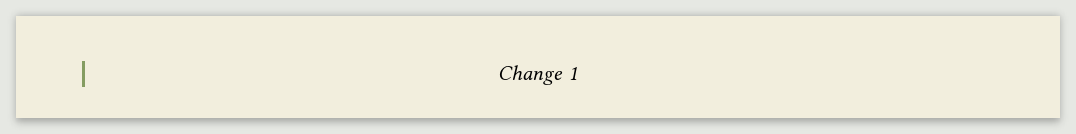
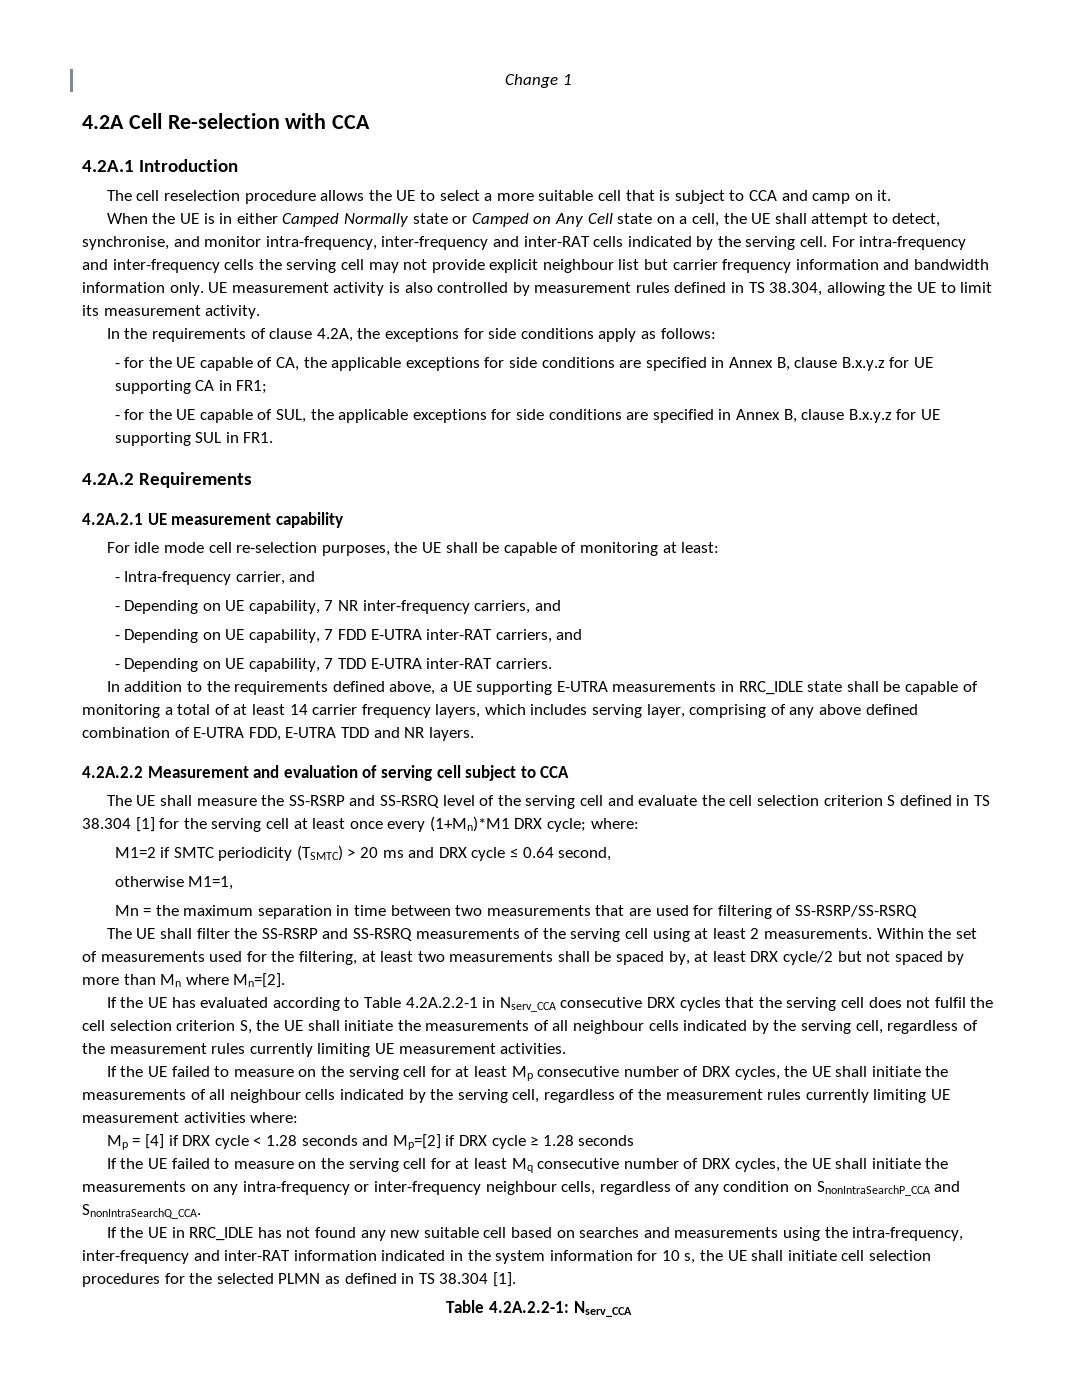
(578, 73) none -> [82,113,371,129] [82,159,239,172] [106,190,892,204] [106,213,941,227] [82,236,967,250] [82,259,990,273] [82,282,993,296] [82,305,261,319] [106,328,716,342] [114,357,933,371] [114,380,268,394] [114,409,940,423] [114,432,274,446] [82,472,253,488] [82,512,343,528] [106,542,720,556] [114,571,316,585] [114,600,561,614] [114,629,583,643] [114,658,552,672] [106,681,978,695] [82,704,918,718] [82,727,474,741] [82,765,570,781] [106,795,990,809] [82,816,639,832] [114,845,612,861] [114,876,234,890] [114,905,917,919] [106,928,977,942] [82,951,965,965] [82,973,286,988] [106,997,994,1012] [82,1020,978,1034] [82,1043,567,1057] [106,1066,949,1081] [82,1089,951,1103] [82,1112,299,1123] [106,1134,635,1150] [106,1158,949,1173] [82,1181,961,1196] [82,1204,201,1219] [106,1227,964,1241] [82,1250,932,1264] [82,1272,516,1287] [446,1300,632,1317] // 4.2A Cell Re-selection with CCA // 4.2A.1 Introduction // The cell reselection procedure allows the UE to select a more suitable cell that is subject to CCA and camp on it. // When the UE is in either Camped Normally state or Camped on Any Cell state on a cell, the UE shall attempt to detect, synchronise, and monitor intra-frequency, inter-frequency and inter-RAT cells indicated by the serving cell. For intra-frequency and inter-frequency cells the serving cell may not provide explicit neighbour list but carrier frequency information and bandwidth information only. UE measurement activity is also controlled by measurement rules defined in TS 38.304, allowing the UE to limit its measurement activity. // In the requirements of clause 4.2A, the exceptions for side conditions apply as follows: // - for the UE capable of CA, the applicable exceptions for side conditions are specified in Annex B, clause B.x.y.z for UE supporting CA in FR1; // - for the UE capable of SUL, the applicable exceptions for side conditions are specified in Annex B, clause B.x.y.z for UE supporting SUL in FR1. // 4.2A.2 Requirements // 4.2A.2.1 UE measurement capability // For idle mode cell re-selection purposes, the UE shall be capable of monitoring at least: // - Intra-frequency carrier, and // - Depending on UE capability, 7 NR inter-frequency carriers, and // - Depending on UE capability, 7 FDD E-UTRA inter-RAT carriers, and // - Depending on UE capability, 7 TDD E-UTRA inter-RAT carriers. // In addition to the requirements defined above, a UE supporting E-UTRA measurements in RRC_IDLE state shall be capable of monitoring a total of at least 14 carrier frequency layers, which includes serving layer, comprising of any above defined combination of E-UTRA FDD, E-UTRA TDD and NR layers. // 4.2A.2.2 Measurement and evaluation of serving cell subject to CCA // The UE shall measure the SS-RSRP and SS-RSRQ level of the serving cell and evaluate the cell selection criterion S defined in TS 38.304 [1] for the serving cell at least once every (1+Mn)*M1 DRX cycle; where: // M1=2 if SMTC periodicity (TSMTC) > 20 ms and DRX cycle ≤ 0.64 second, // otherwise M1=1, // Mn = the maximum separation in time between two measurements that are used for filtering of SS-RSRP/SS-RSRQ // The UE shall filter the SS-RSRP and SS-RSRQ measurements of the serving cell using at least 2 measurements. Within the set of measurements used for the filtering, at least two measurements shall be spaced by, at least DRX cycle/2 but not spaced by more than Mn where Mn=[2]. // If the UE has evaluated according to Table 4.2A.2.2-1 in Nserv_CCA consecutive DRX cycles that the serving cell does not fulfil the cell selection criterion S, the UE shall initiate the measurements of all neighbour cells indicated by the serving cell, regardless of the measurement rules currently limiting UE measurement activities. // If the UE failed to measure on the serving cell for at least Mp consecutive number of DRX cycles, the UE shall initiate the measurements of all neighbour cells indicated by the serving cell, regardless of the measurement rules currently limiting UE measurement activities where: // Mp = [4] if DRX cycle < 1.28 seconds and Mp=[2] if DRX cycle ≥ 1.28 seconds // If the UE failed to measure on the serving cell for at least Mq consecutive number of DRX cycles, the UE shall initiate the measurements on any intra-frequency or inter-frequency neighbour cells, regardless of any condition on SnonIntraSearchP_CCA and SnonIntraSearchQ_CCA. // If the UE in RRC_IDLE has not found any new suitable cell based on searches and measurements using the intra-frequency, inter-frequency and inter-RAT information indicated in the system information for 10 s, the UE shall initiate cell selection procedures for the selected PLMN as defined in TS 38.304 [1]. // Table 4.2A.2.2-1: Nserv_CCA

